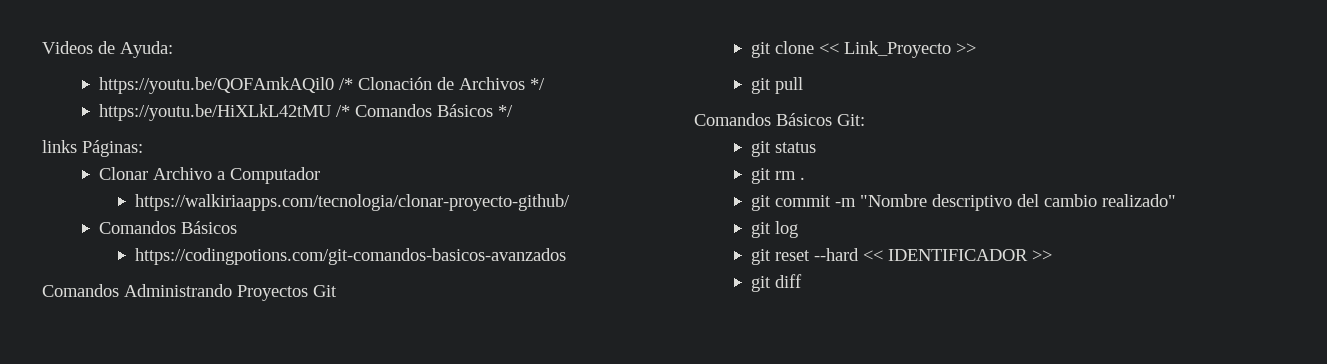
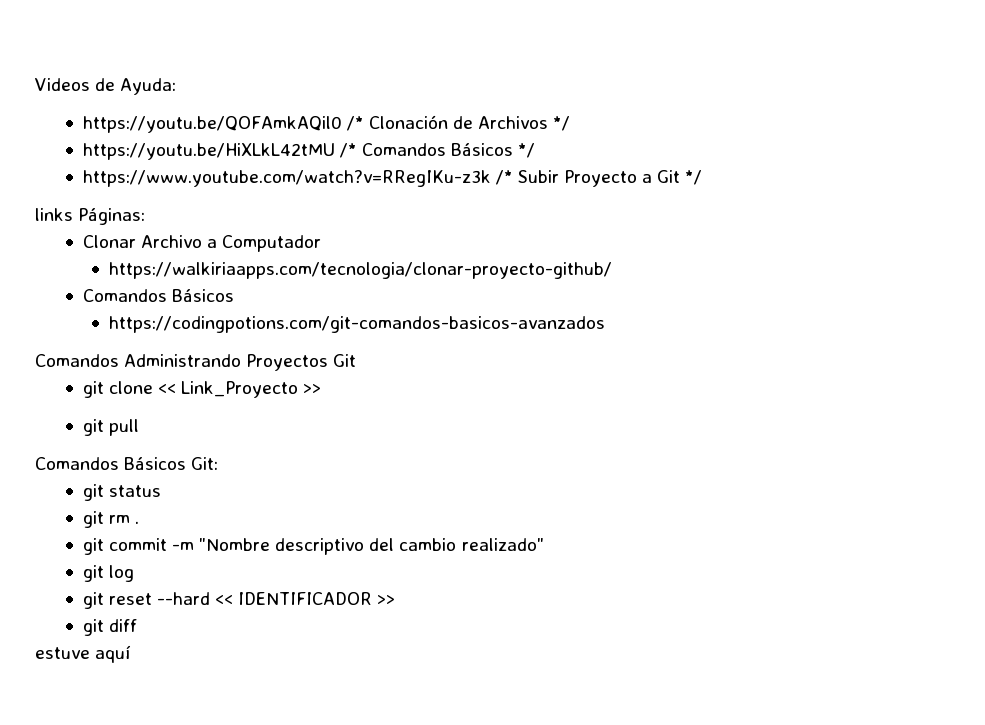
(513, 111) none -> [82,170,703,187] // https://www.youtube.com/watch?v=RRegIKu-z3k /* Subir Proyecto a Git */
(802, 281) none -> [35,645,132,663] // estuve aquí

